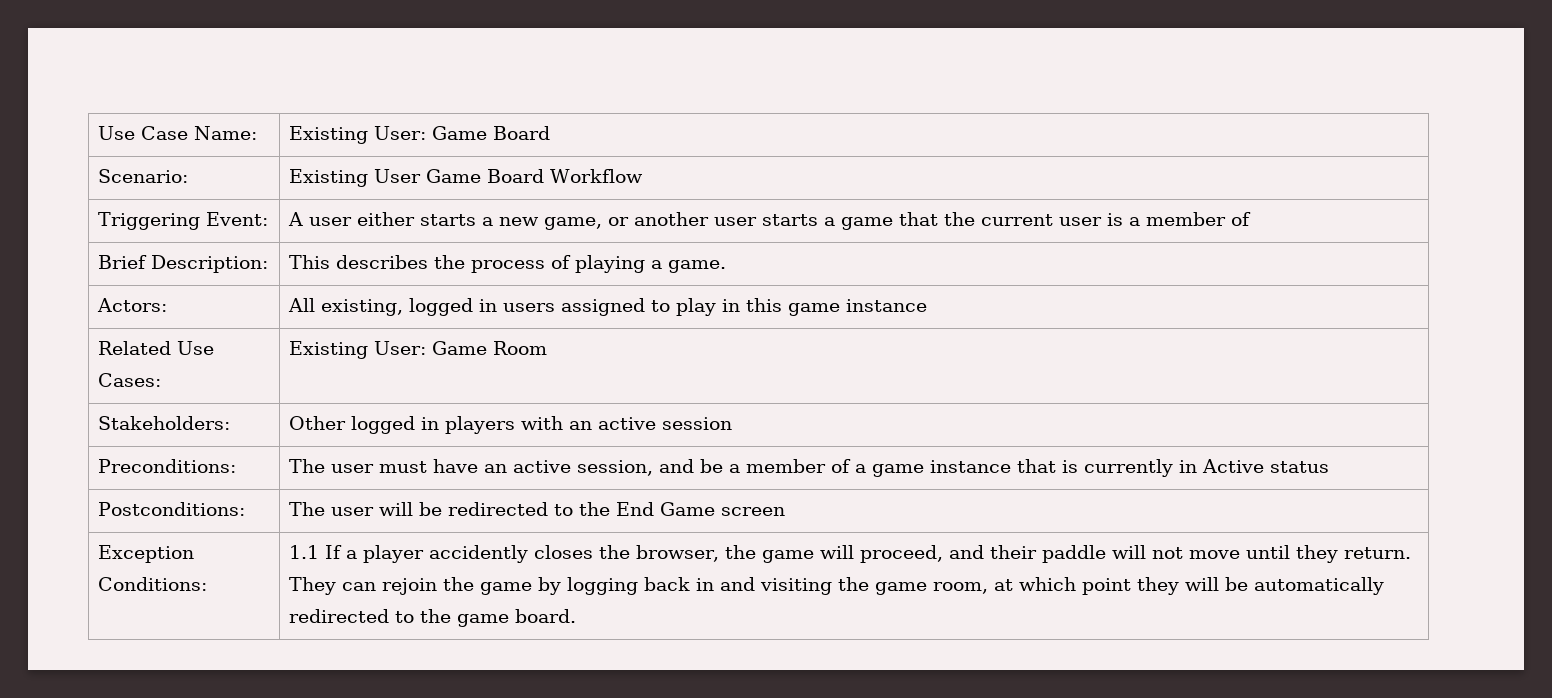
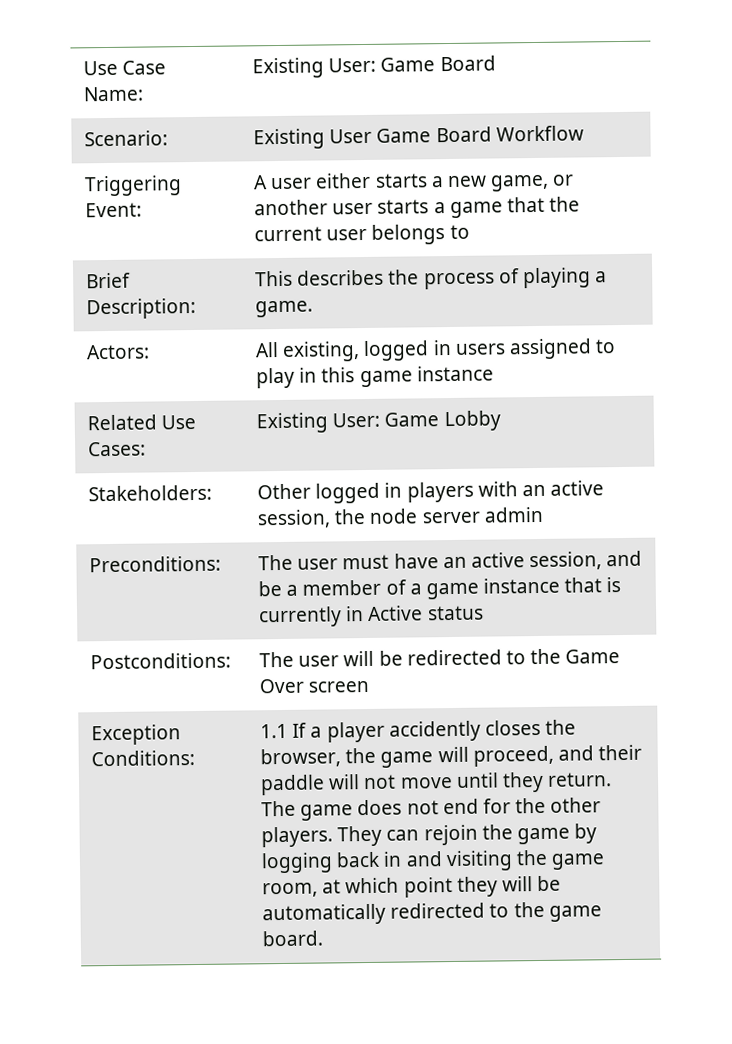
[1106,212,1251,226] is a member of -> [371,224,470,245] belongs to
[492,341,547,355] Room -> [443,410,501,432] Lobby
[661,417,732,430] session -> [257,506,544,529] session, the node server admin
[615,502,715,516] End Game -> [565,649,621,664] [259,678,305,694] Game Over
(1412, 553) none -> [261,797,602,821] [261,826,334,848] The game does not end for the other players.

